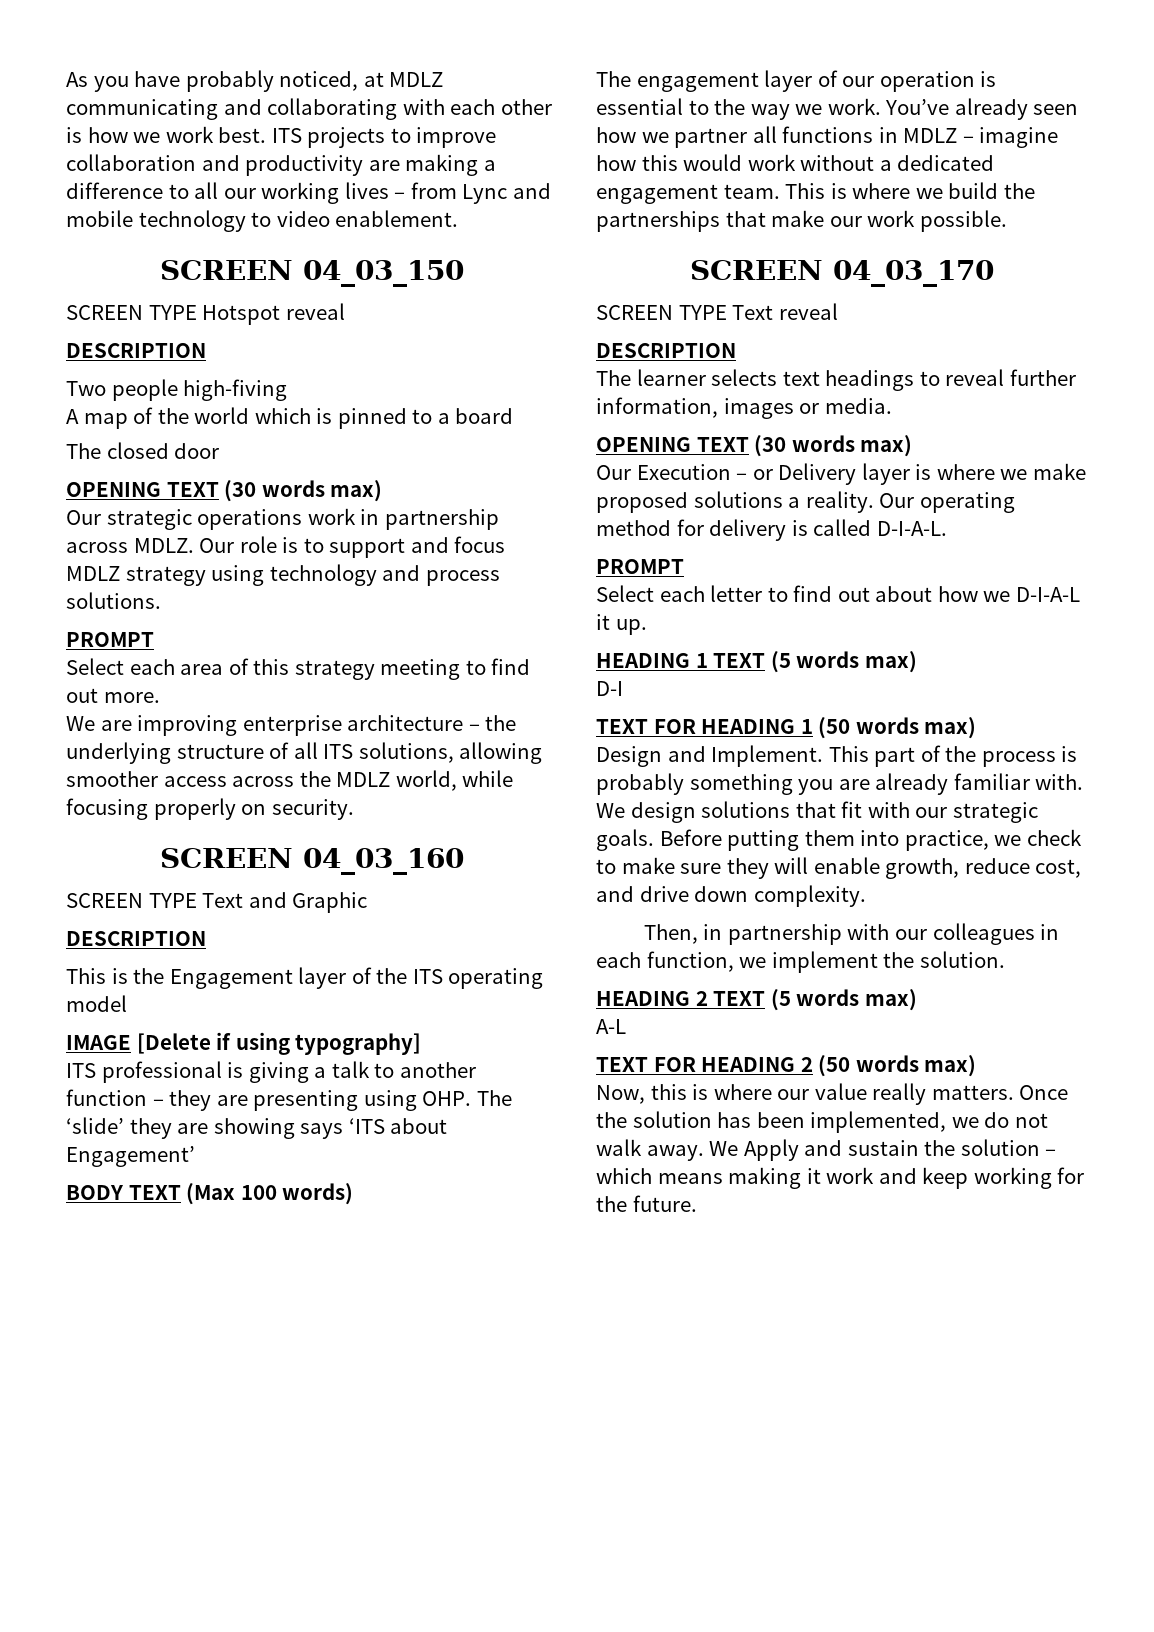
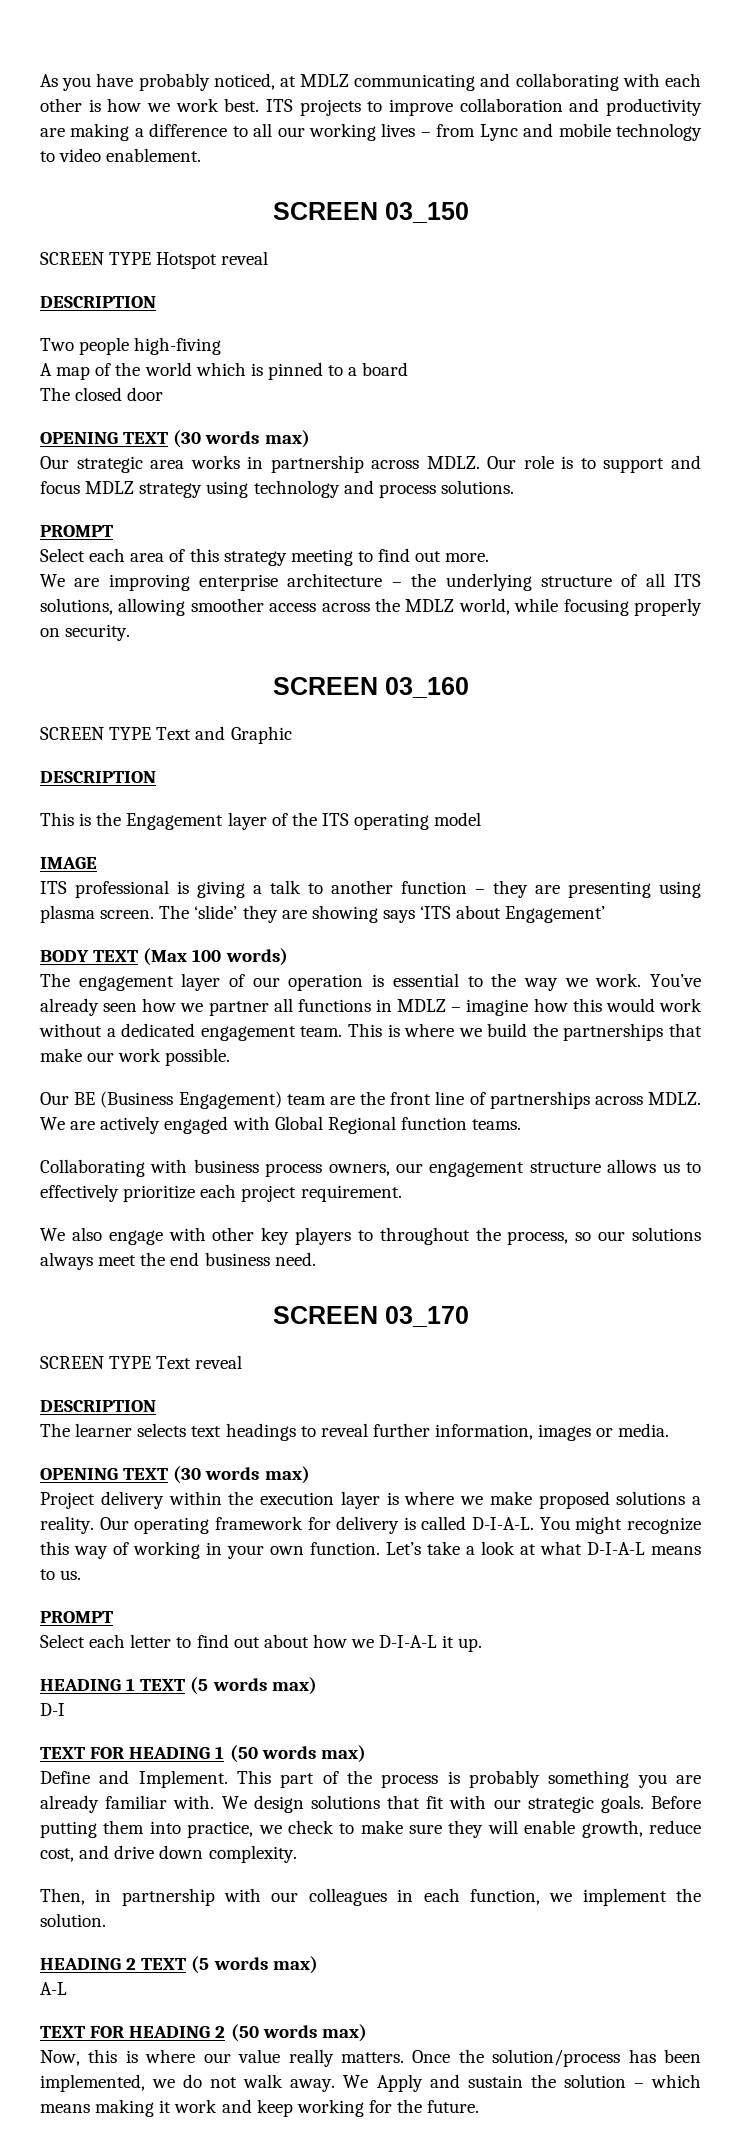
[303,260,464,287] 04_03_150 -> [384,202,469,223] 03_150
[197,508,356,530] operations work -> [150,455,240,469] area works
[303,848,464,875] 04_03_160 -> [384,677,469,698] 03_160
[136,1032,422,1055] [Delete if using typography] -> (97, 863) none
[422,1091,472,1106] OHP. -> [40,905,155,923] plasma screen.
[690,260,994,287] // SCREEN 04_03_170 -> [40,1091,701,1109] [40,1116,522,1134] [40,1159,701,1177] [40,1184,402,1202] [40,1227,701,1245] [40,1252,316,1270] [272,1306,469,1327] // Our BE (Business Engagement) team are the front line of partnerships across MDLZ. We are actively engaged with Global Regional function teams. // Collaborating with business process owners, our engagement structure allows us to effectively prioritize each project requirement. // We also engage with other key players to throughout the process, so our solutions always meet the end business need. // SCREEN 03_170
[596,463,857,485] Our Execution – or Delivery -> [40,1491,334,1509] Project delivery within the execution
[596,520,671,536] method -> [214,1516,303,1530] framework
(947, 528) none -> [539,1516,701,1534] [40,1541,701,1559] [40,1569,82,1580] You might recognize this way of working in your own function. Let’s take a look at what D-I-A-L means to us.
[596,746,662,767] Design -> [40,1771,90,1784] Define
[632,1111,712,1128] solution -> [492,2049,621,2067] solution/process

